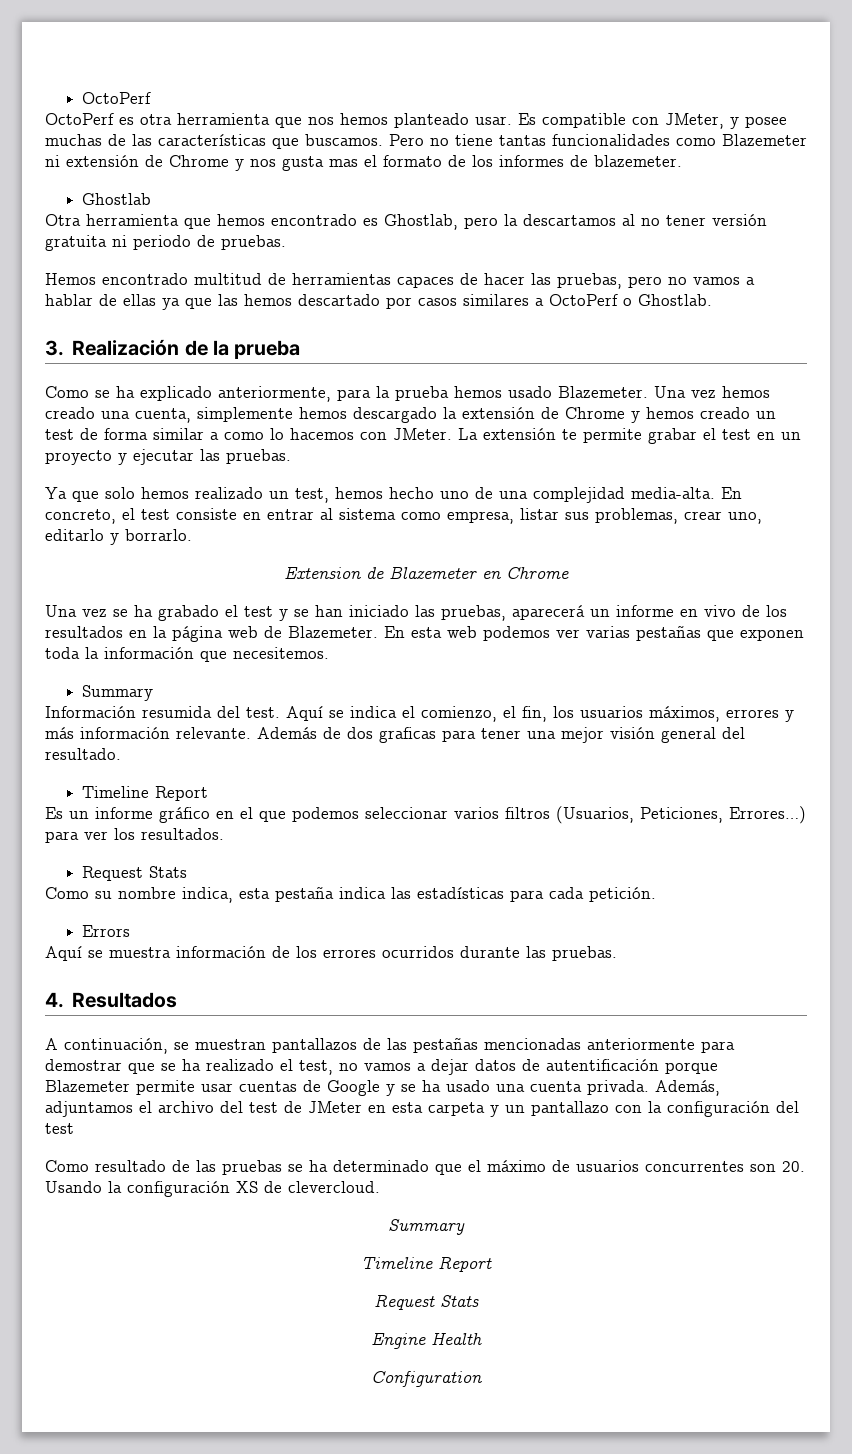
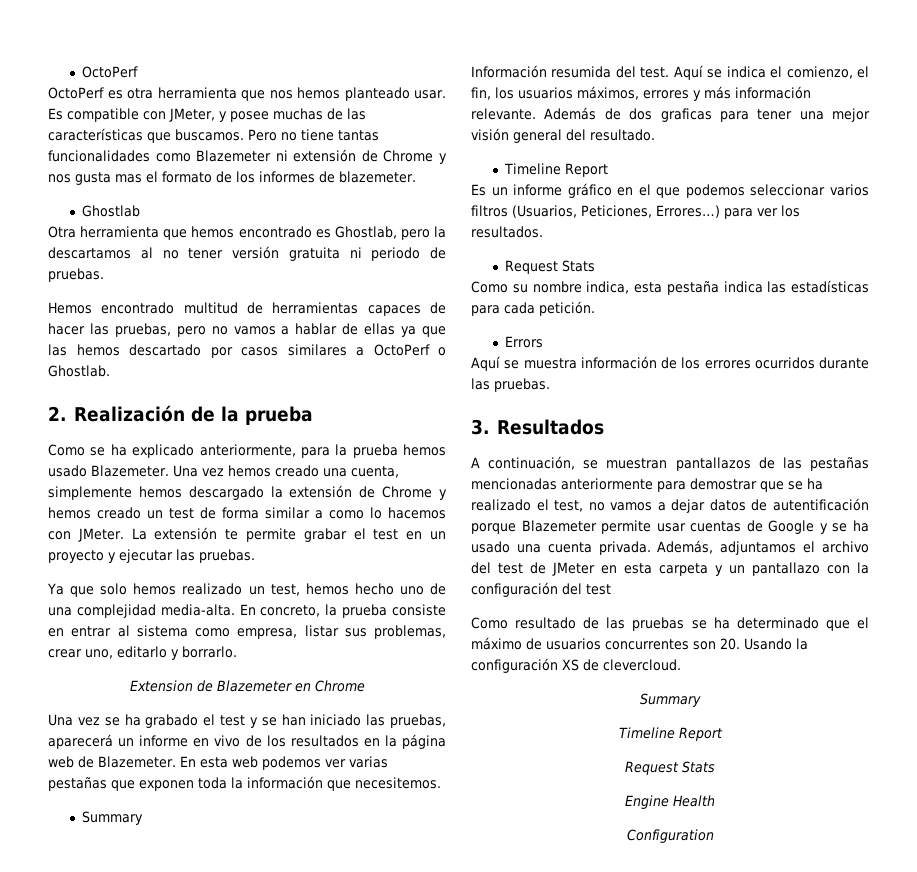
[45,340,64,356] 3. -> [48,406,67,421] 2.
[122,508,170,520] el test -> [325,604,388,618] la prueba
[45,992,64,1008] 4. -> [471,419,490,435] 3.

